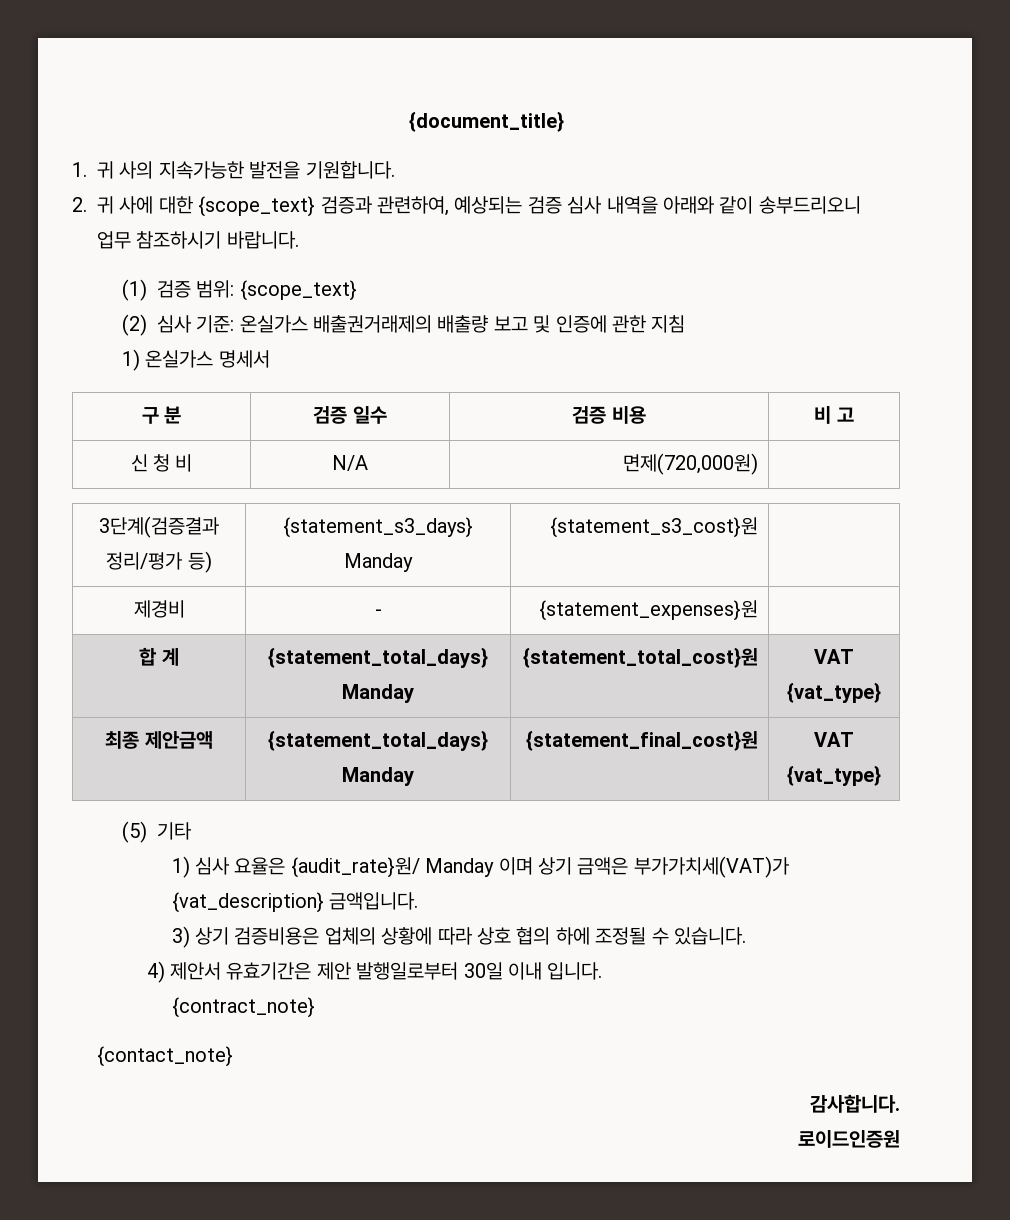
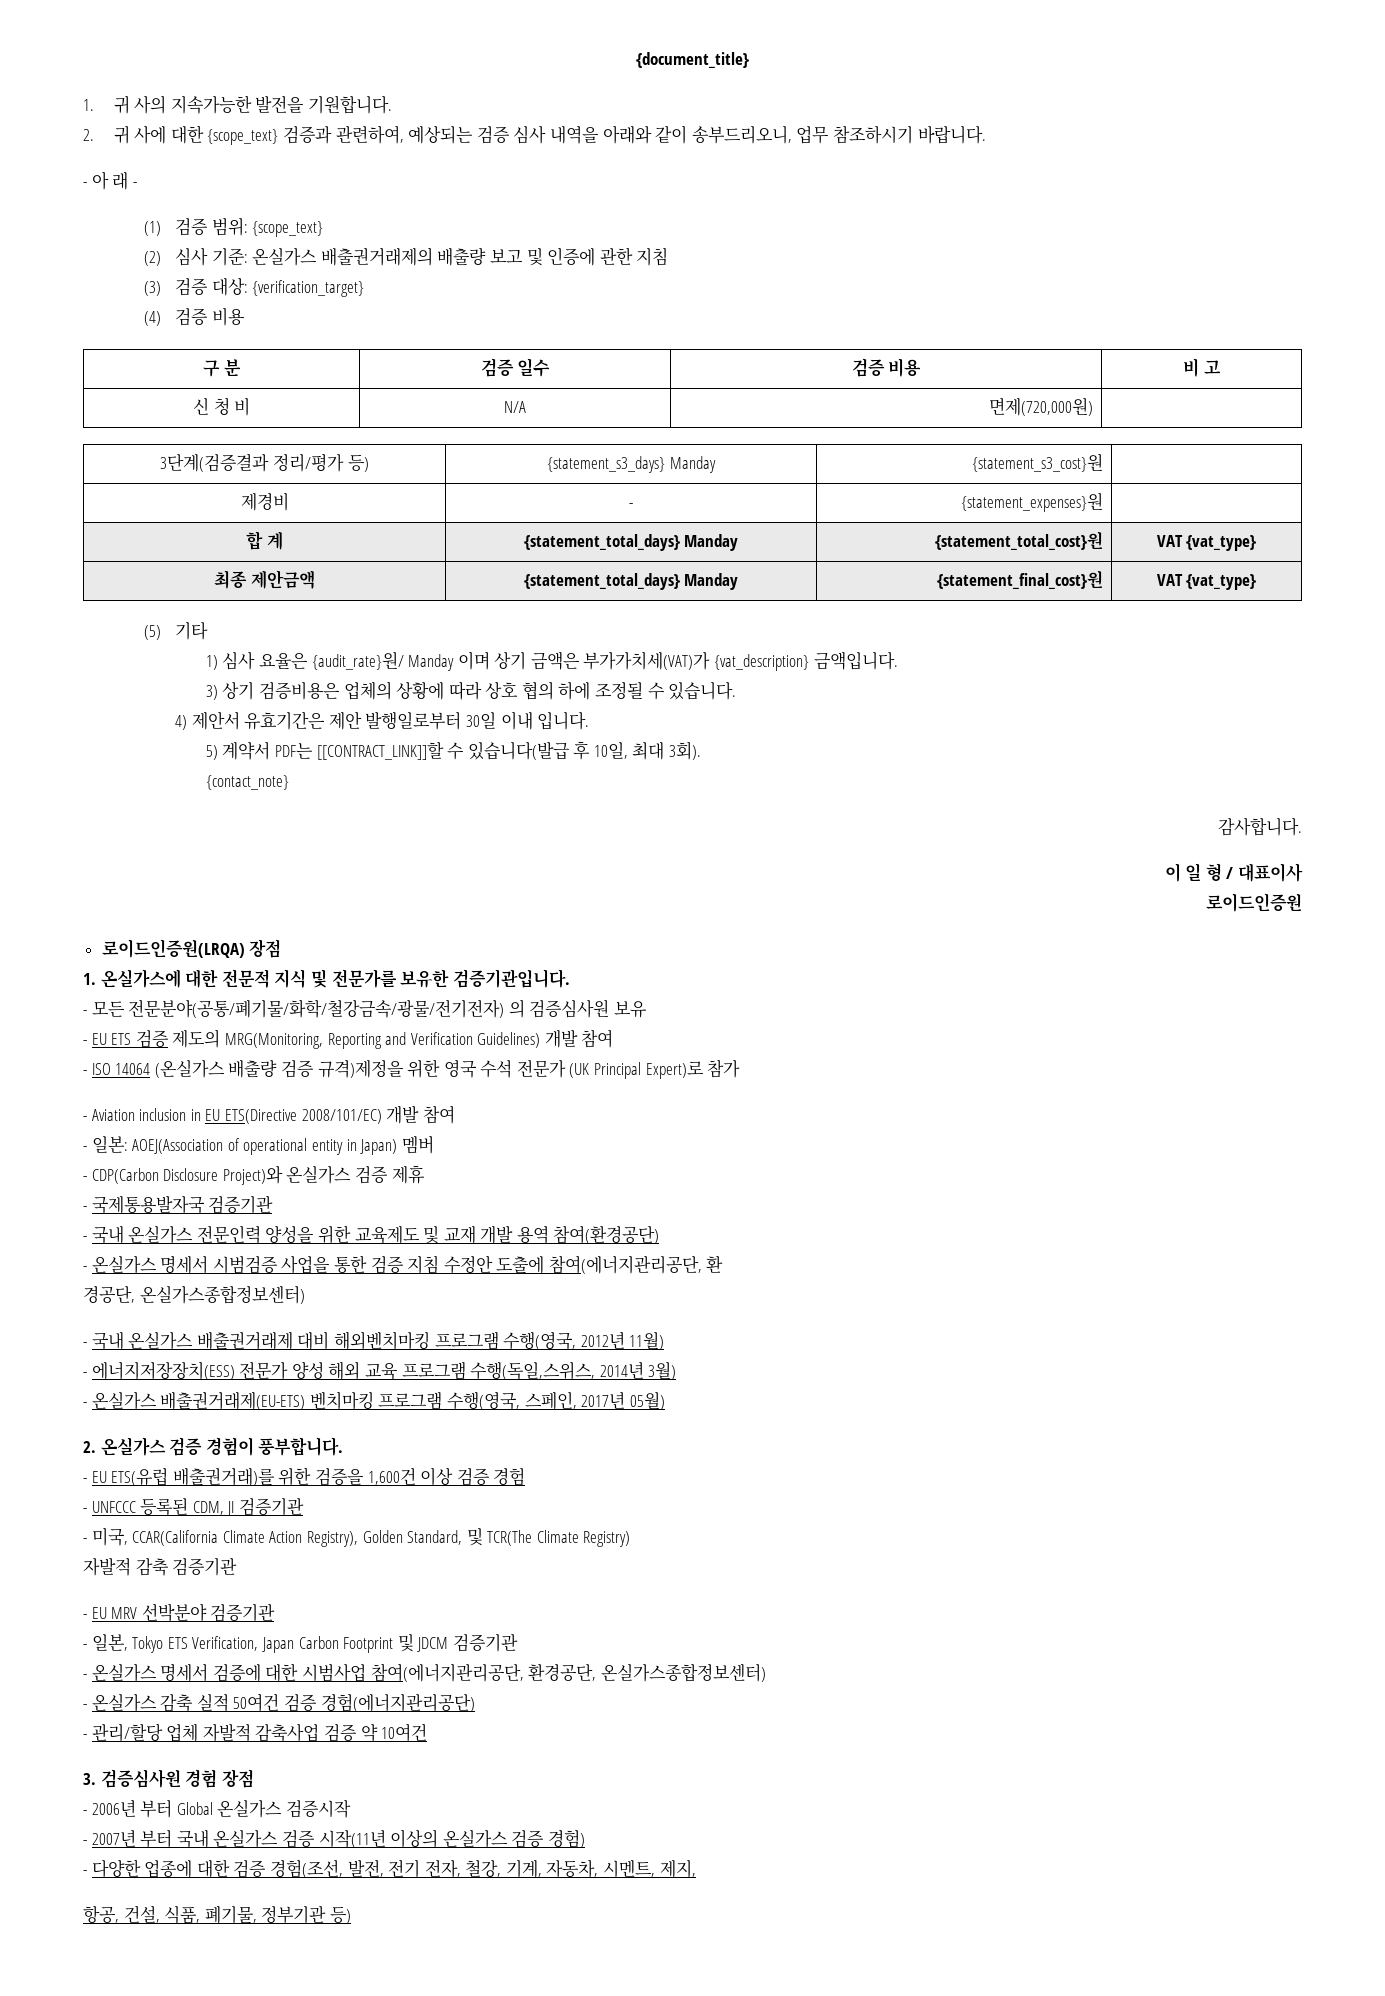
[758,196,861,214] 송부드리오니 -> [691,126,792,144] 송부드리오니,
(299, 240) none -> [83,171,137,190] // - 아 래 -
[121,349,270,371] 1) 온실가스 명세서 -> [144,278,365,297] [144,307,245,326] (3) 검증 대상: {verification_target} // (4) 검증 비용
[171,997,315,1018] [96,1046,233,1067] [810,1094,900,1113] [798,1130,900,1148] {contract_note} // {contact_note} // 감사합니다. // 로이드인증원 -> [205,741,702,760] [205,775,289,790] [1218,817,1302,836] [1164,863,1303,882] [1206,893,1302,912] [101,939,282,958] [83,969,570,988] [83,999,647,1018] [83,1029,614,1049] [83,1059,741,1079] [83,1105,455,1124] [83,1136,434,1155] [83,1165,425,1185] [83,1195,274,1214] [83,1225,660,1244] [83,1255,724,1274] [83,1285,305,1304] [83,1331,665,1350] [83,1361,677,1380] [83,1391,665,1410] [83,1437,344,1456] [83,1467,526,1486] [83,1498,304,1516] [83,1527,631,1547] [83,1558,238,1576] [83,1603,276,1622] [83,1634,518,1653] [83,1663,766,1682] [83,1693,475,1712] [83,1723,428,1742] [83,1769,254,1788] [83,1800,351,1818] [83,1829,585,1848] [83,1859,696,1878] [83,1905,351,1924] 5) 계약서 PDF는 [[CONTRACT_LINK]]할 수 있습니다(발급 후 10일, 최대 3회). // {contact_note} // 감사합니다. // 이 일 형 / 대표이사 // 로이드인증원 // 로이드인증원(LRQA) 장점 // 1. 온실가스에 대한 전문적 지식 및 전문가를 보유한 검증기관입니다. // - 모든 전문분야(공통/폐기물/화학/철강금속/광물/전기전자) 의 검증심사원 보유 // - EU ETS 검증 제도의 MRG(Monitoring, Reporting and Verification Guidelines) 개발 참여 // - ISO 14064 (온실가스 배출량 검증 규격)제정을 위한 영국 수석 전문가 (UK Principal Expert)로 참가 // - Aviation inclusion in EU ETS(Directive 2008/101/EC) 개발 참여 // - 일본: AOEJ(Association of operational entity in Japan) 멤버 // - CDP(Carbon Disclosure Project)와 온실가스 검증 제휴 // - 국제통용발자국 검증기관 // - 국내 온실가스 전문인력 양성을 위한 교육제도 및 교재 개발 용역 참여(환경공단) // - 온실가스 명세서 시범검증 사업을 통한 검증 지침 수정안 도출에 참여(에너지관리공단, 환 // 경공단, 온실가스종합정보센터) // - 국내 온실가스 배출권거래제 대비 해외벤치마킹 프로그램 수행(영국, 2012년 11월) // - 에너지저장장치(ESS) 전문가 양성 해외 교육 프로그램 수행(독일,스위스, 2014년 3월) // - 온실가스 배출권거래제(EU-ETS) 벤치마킹 프로그램 수행(영국, 스페인, 2017년 05월) // 2. 온실가스 검증 경험이 풍부합니다. // - EU ETS(유럽 배출권거래)를 위한 검증을 1,600건 이상 검증 경험 // - UNFCCC 등록된 CDM, JI 검증기관 // - 미국, CCAR(California Climate Action Registry), Golden Standard, 및 TCR(The Climate Registry) // 자발적 감축 검증기관 // - EU MRV 선박분야 검증기관 // - 일본, Tokyo ETS Verification, Japan Carbon Footprint 및 JDCM 검증기관 // - 온실가스 명세서 검증에 대한 시범사업 참여(에너지관리공단, 환경공단, 온실가스종합정보센터) // - 온실가스 감축 실적 50여건 검증 경험(에너지관리공단) // - 관리/할당 업체 자발적 감축사업 검증 약 10여건 // 3. 검증심사원 경험 장점 // - 2006년 부터 Global 온실가스 검증시작 // - 2007년 부터 국내 온실가스 검증 시작(11년 이상의 온실가스 검증 경험) // - 다양한 업종에 대한 검증 경험(조선, 발전, 전기 전자, 철강, 기계, 자동차, 시멘트, 제지, // 항공, 건설, 식품, 폐기물, 정부기관 등)

